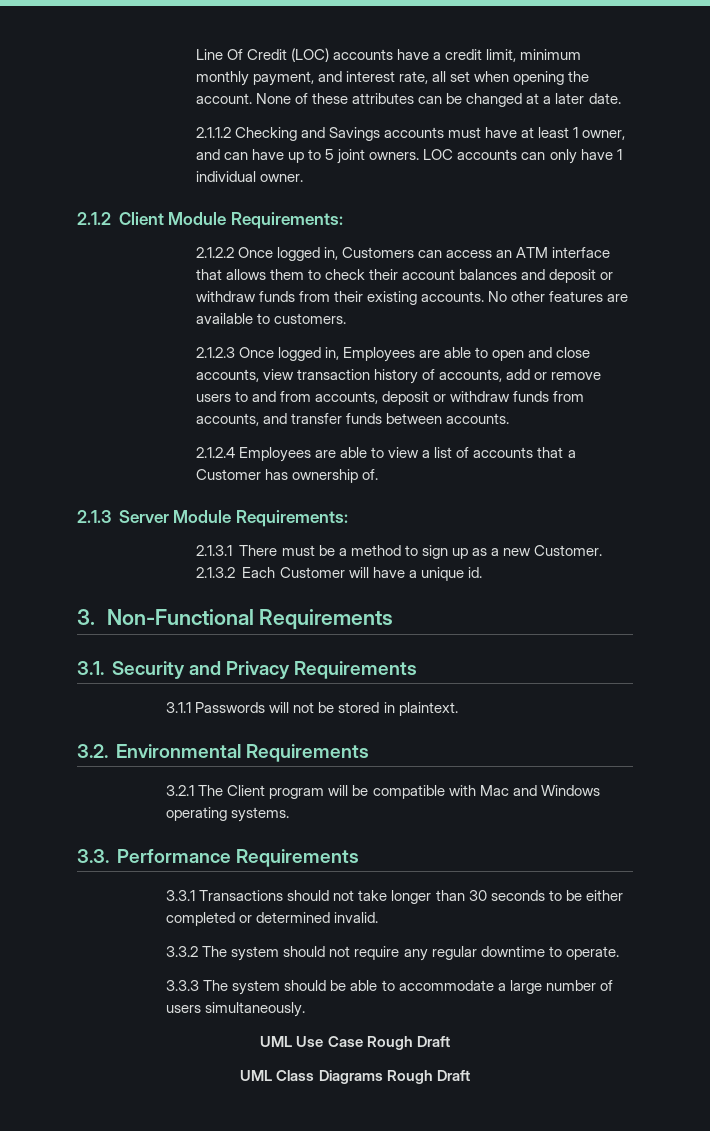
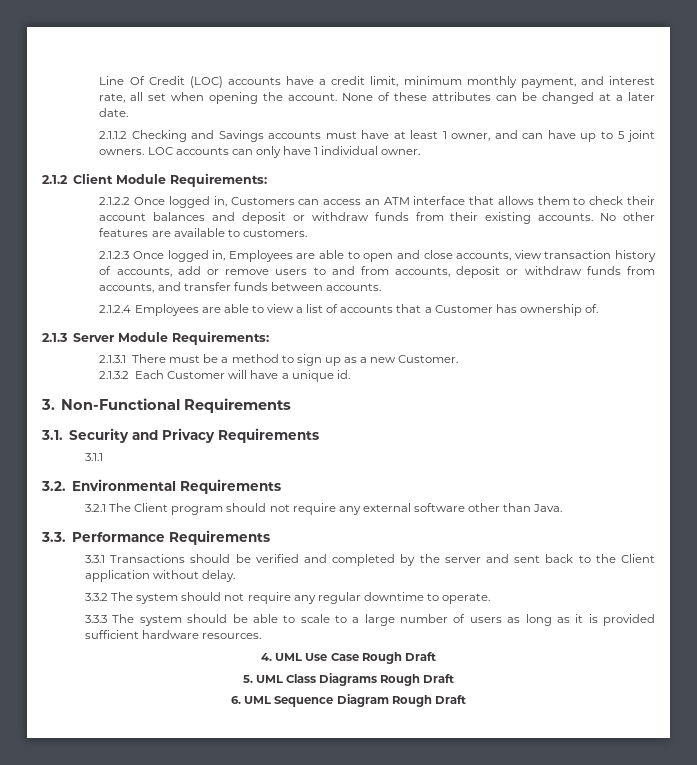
[195,702,458,716] Passwords will not be stored in plaintext. -> (104, 457) none
[328,785,600,799] [166,807,290,822] will be compatible with Mac and Windows operating systems. -> [226,503,563,515] should not require any external software other than Java.
[333,890,623,904] [166,912,379,926] not take longer than 30 seconds to be either completed or determined invalid. -> [235,554,656,566] [85,570,236,582] be verified and completed by the server and sent back to the Client application without delay.
[398,980,494,991] accommodate -> [300,614,347,623] scale to
[205,1002,306,1017] simultaneously. // -> [507,614,655,626] [85,630,262,639] [261,653,273,661] as long as it is provided sufficient hardware resources. // 4.
(450, 1041) none -> [242,675,253,683] 5.
(470, 1075) none -> [231,694,466,707] // 6. UML Sequence Diagram Rough Draft

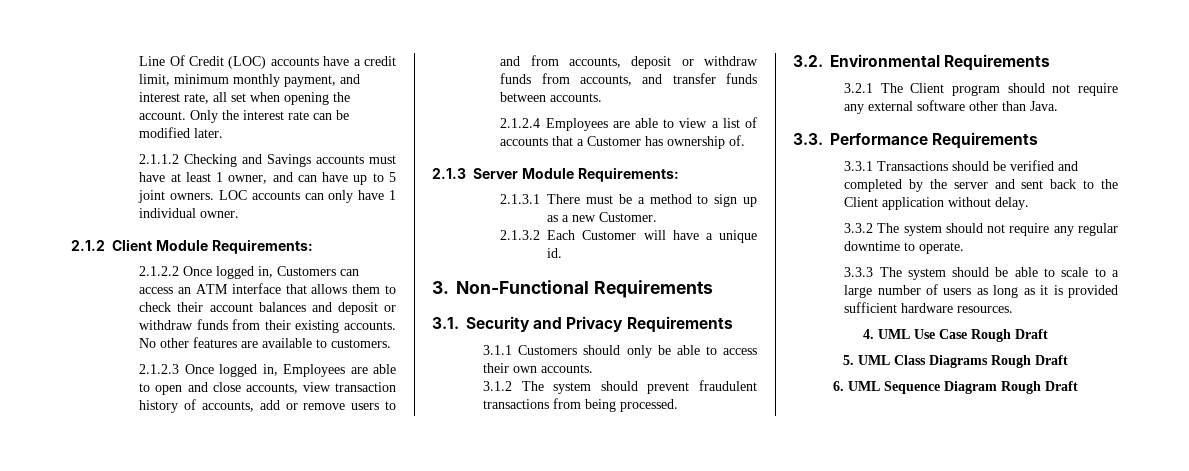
[342,92,655,104] [99,108,129,117] None of these attributes can be changed at a later date. -> [190,110,350,123] [139,127,224,138] Only the interest rate can be modified later.
(104, 457) none -> [518,345,757,358] [483,363,594,373] [483,380,757,394] [483,398,679,412] Customers should only be able to access their own accounts. // 3.1.2 The system should prevent fraudulent transactions from being processed.

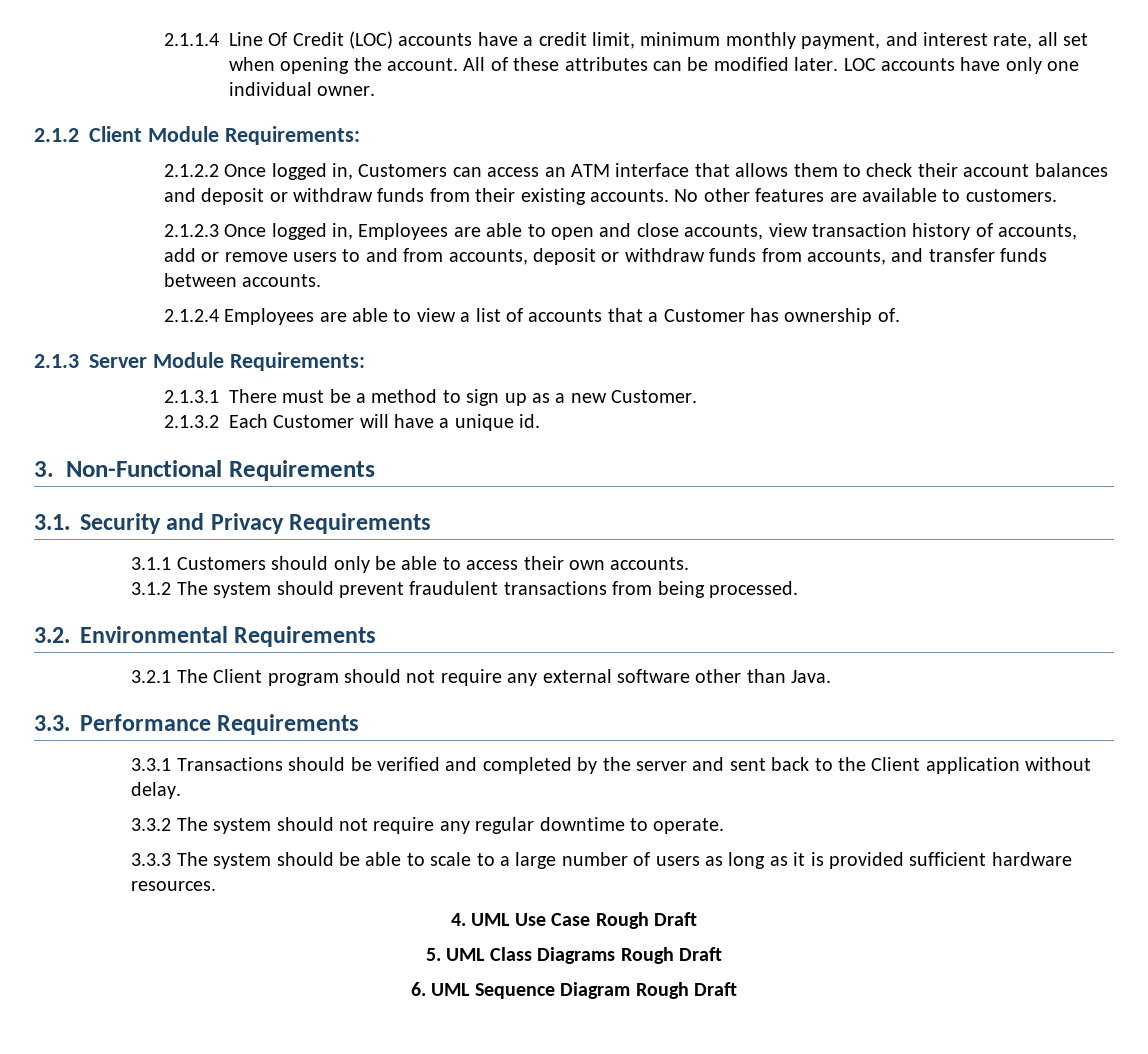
(139, 61) none -> [163,33,219,46] 2.1.1.4
[190,110,310,123] Only the interest rate -> [463,57,648,71] All of these attributes
[139,154,397,167] [139,172,396,185] [138,190,396,203] // 2.1.1.2 Checking and Savings accounts must have at least 1 owner, and can have up to 5 joint owners. LOC accounts can only have 1 -> [843,57,1080,74] LOC accounts have only one

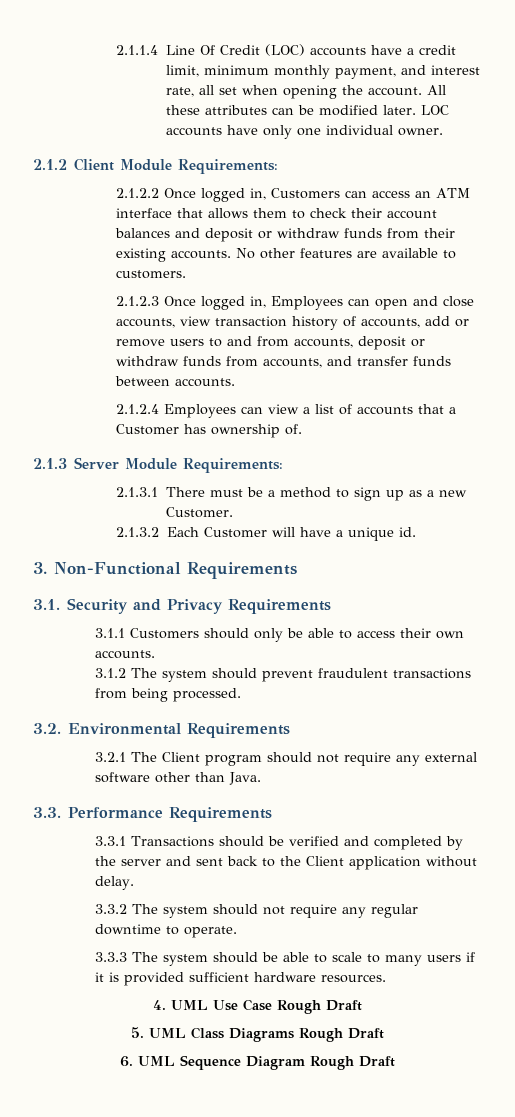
[490,57,508,71] of -> (446, 90) none
[453,223,546,237] are able to -> [348,298,371,306] can
[319,308,412,322] are able to -> [241,406,264,414] can
[500,852,788,869] a large number of users as long as -> [385,952,476,966] many users if

